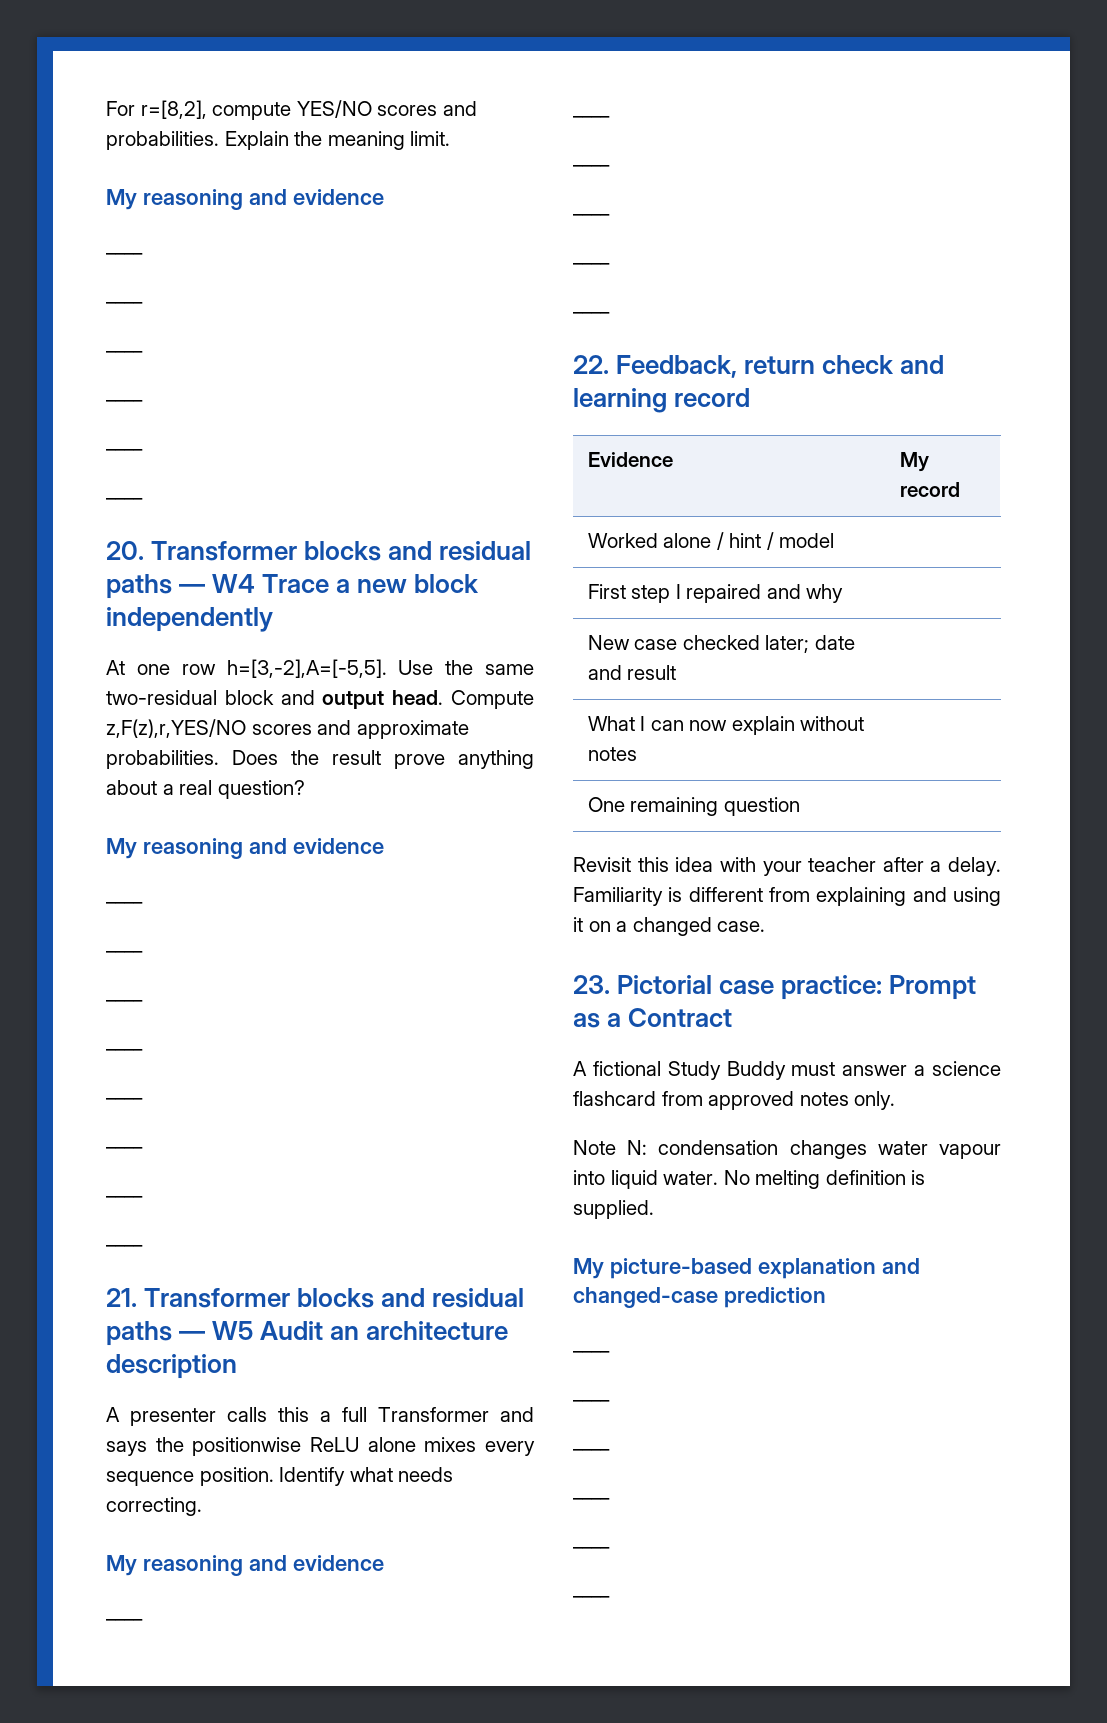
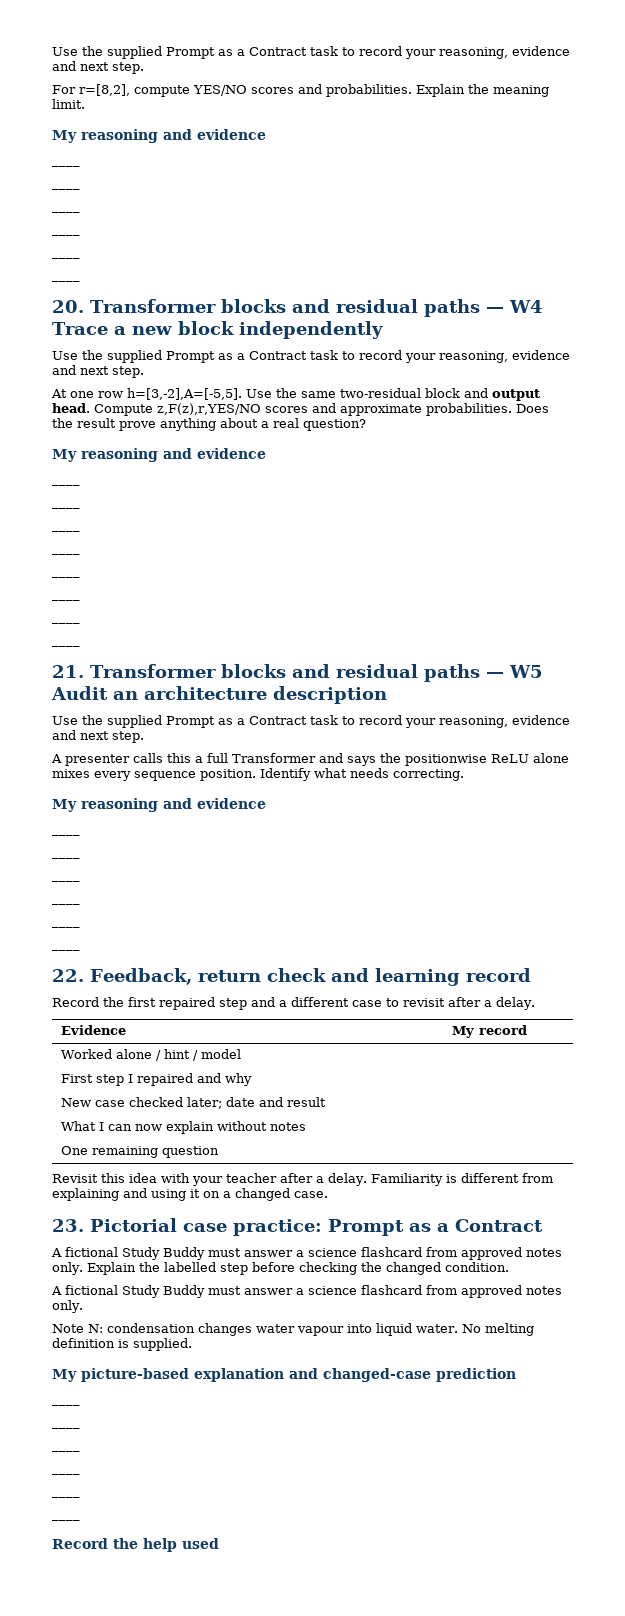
(106, 108) none -> [52,46,570,59] [52,61,144,74] Use the supplied Prompt as a Contract task to record your reasoning, evidence and next step. //
(273, 619) none -> [52,350,570,363] [52,365,144,378] // Use the supplied Prompt as a Contract task to record your reasoning, evidence and next step.
(237, 1366) none -> [52,715,570,728] [52,730,144,743] // Use the supplied Prompt as a Contract task to record your reasoning, evidence and next step.
(751, 397) none -> [52,997,535,1010] // Record the first repaired step and a different case to revisit after a delay.
(733, 1017) none -> [51,1247,562,1260] [52,1262,509,1275] // A fictional Study Buddy must answer a science flashcard from approved notes only. Explain the labelled step before checking the changed condition.
(610, 1597) none -> [52,1538,219,1552] // Record the help used

